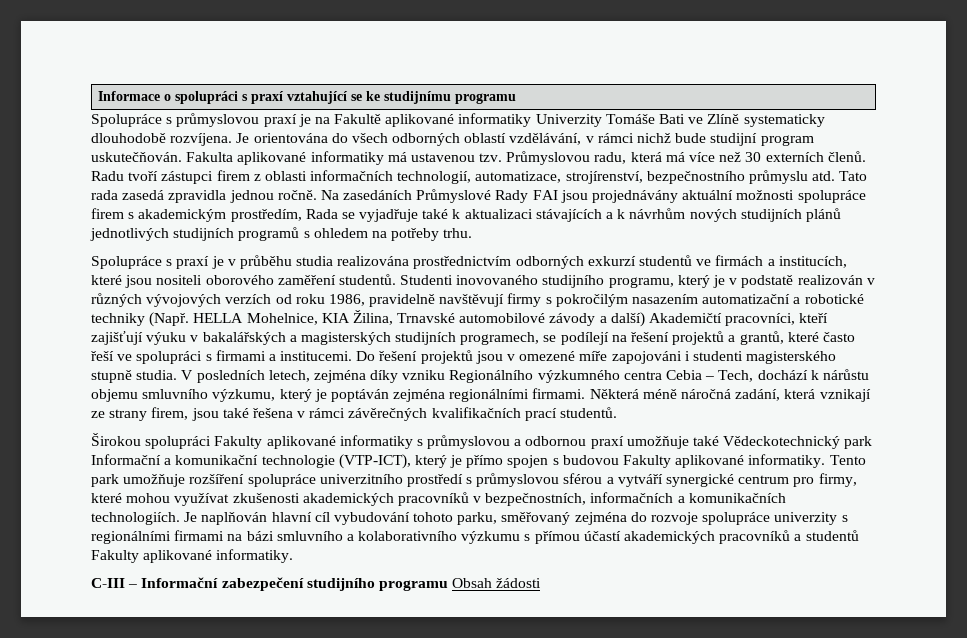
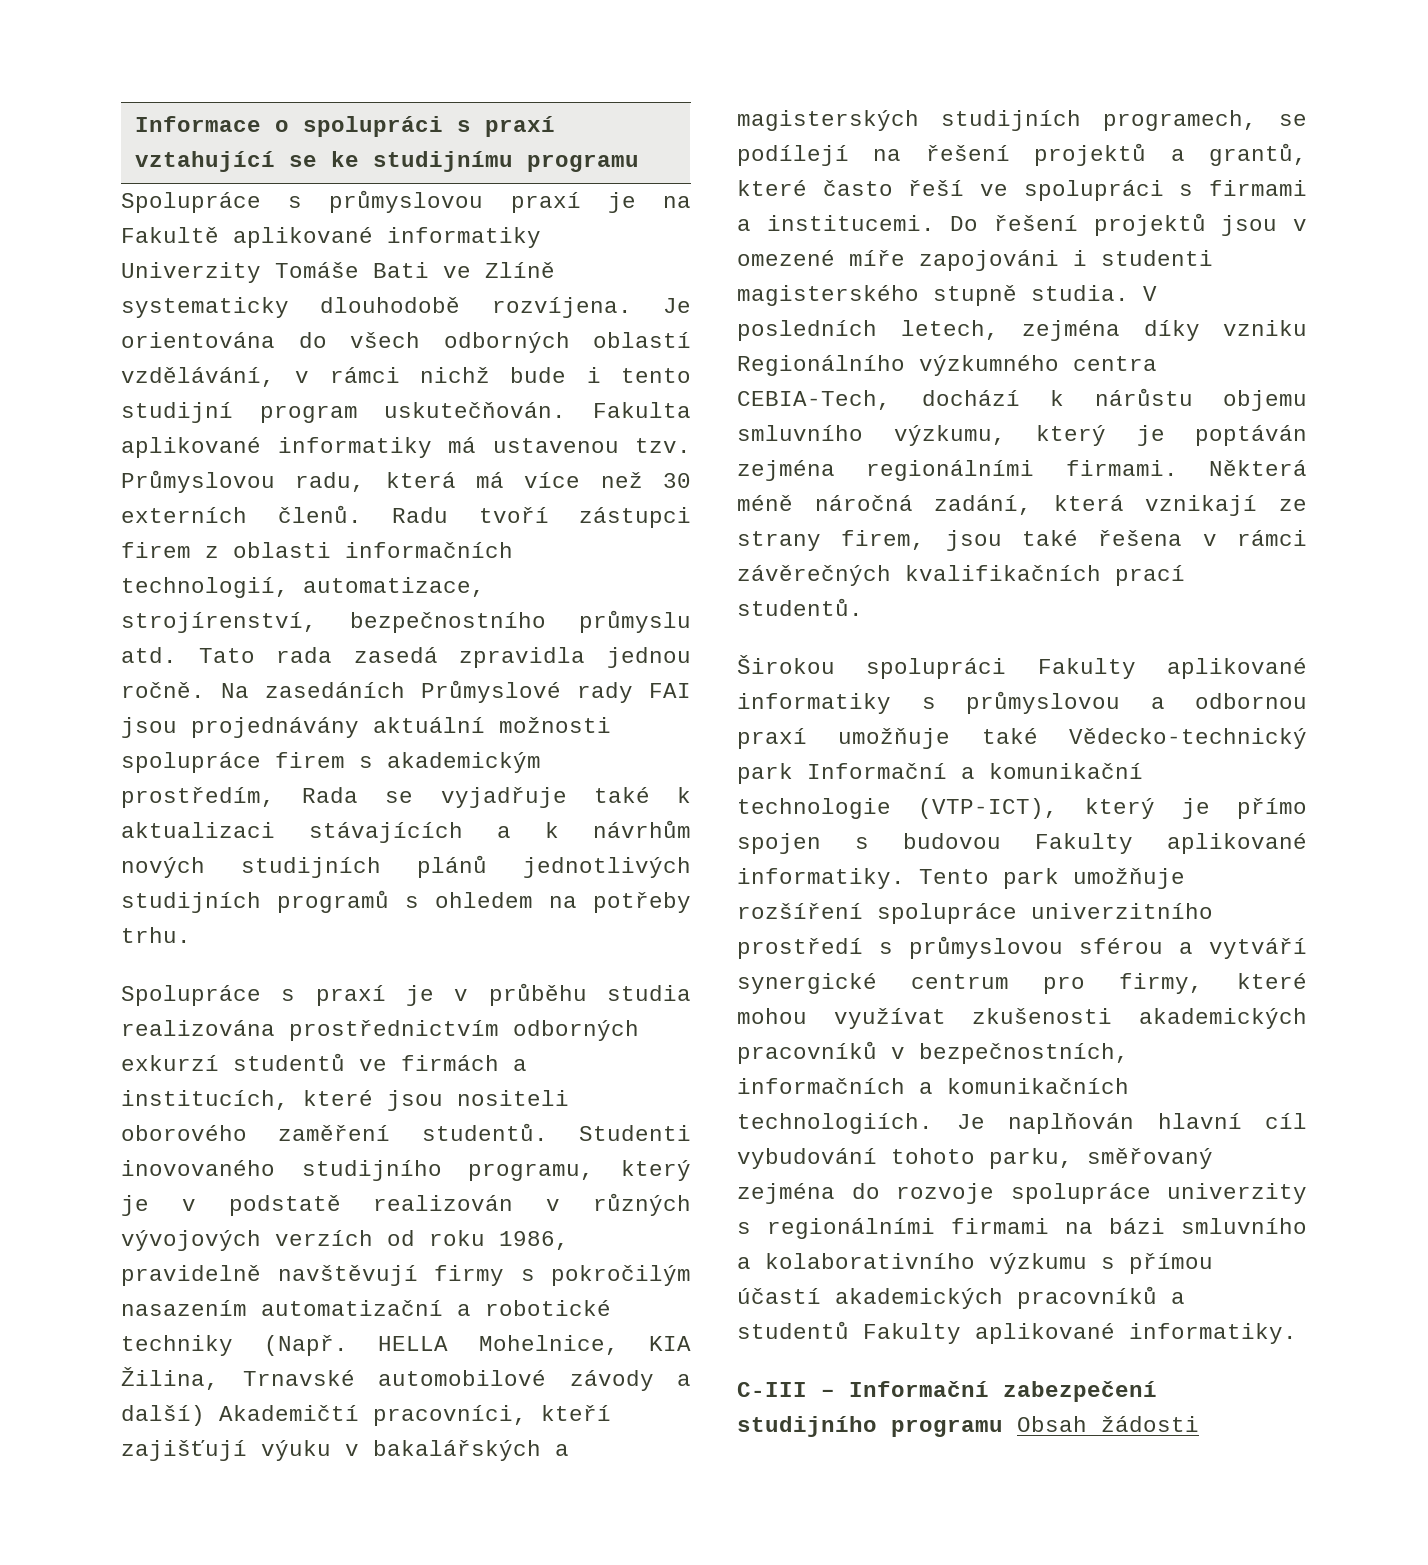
(707, 138) none -> [586,367,691,383] i tento
[495,190,529,203] Rady -> [577,682,633,703] rady
[666,370,754,382] Cebia – Tech, -> [737,390,891,410] CEBIA-Tech,
[723,436,841,449] Vědeckotechnický -> [1069,728,1307,749] Vědecko-technický

